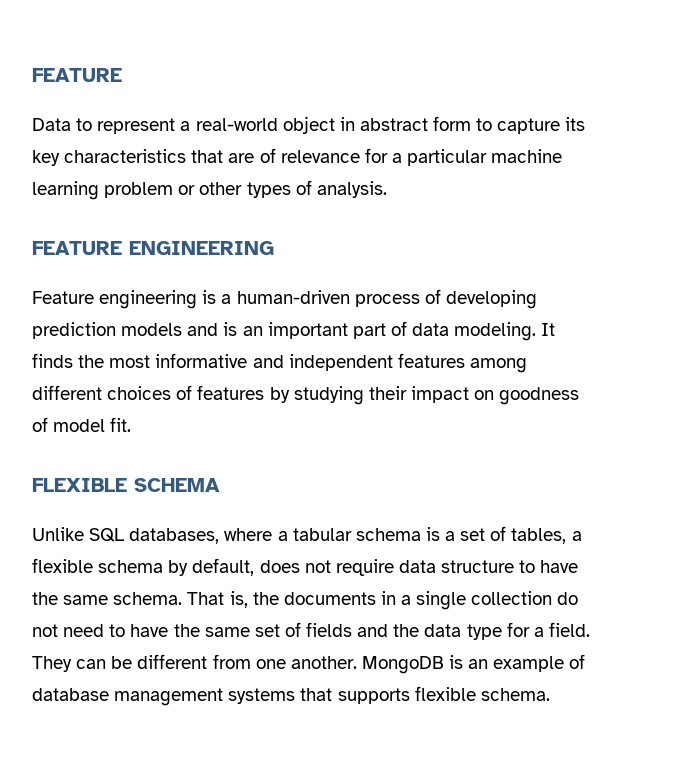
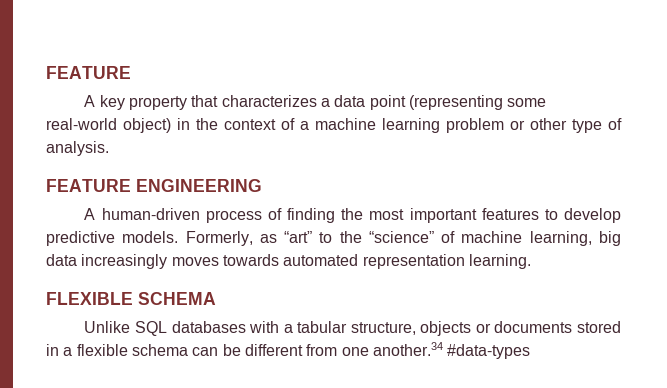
[32,116,586,134] [32,148,488,166] Data to represent a real-world object in abstract form to capture its key characteristics that are of relevance for a particular -> [84,95,547,110] [46,118,309,133] A key property that characterizes a data point (representing some real-world object) in the context of a
[246,182,291,198] types -> [572,119,602,133] type
[32,289,537,309] [32,321,556,341] [32,353,527,373] [32,385,580,405] [32,417,132,432] [32,478,220,492] [32,526,582,544] [32,558,579,576] [32,591,579,610] [32,622,590,640] [32,656,72,672] Feature engineering is a human-driven process of developing prediction models and is an important part of data modeling. It finds the most informative and independent features among different choices of features by studying their impact on goodness of model fit. // FLEXIBLE SCHEMA // Unlike SQL databases, where a tabular schema is a set of tables, a flexible schema by default, does not require data structure to have the same schema. That is, the documents in a single collection do not need to have the same set of fields and the data type for a field. They -> [84,208,621,223] [46,231,621,246] [46,254,531,269] [46,292,216,305] [84,321,622,336] [46,344,188,356] A human-driven process of finding the most important features to develop predictive models. Formerly, as “art” to the “science” of machine learning, big data increasingly moves towards automated representation learning. // FLEXIBLE SCHEMA // Unlike SQL databases with a tabular structure, objects or documents stored in a flexible schema
[290,654,586,674] [32,686,550,706] another. MongoDB is an example of database management systems that supports flexible schema. -> [372,342,531,359] another.34 #data-types

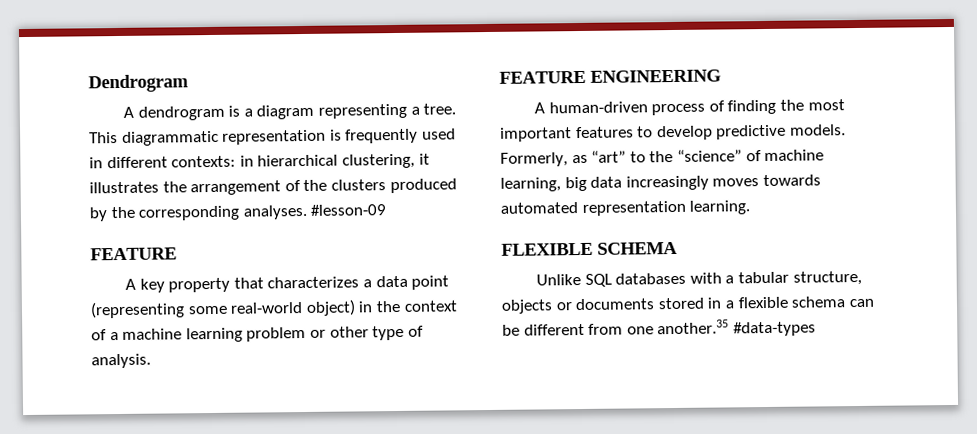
(46, 72) none -> [88,74,189,93] [122,103,457,121] [89,128,456,146] [89,153,430,169] [89,178,457,196] [89,204,387,222] Dendrogram // A dendrogram is a diagram representing a tree. This diagrammatic representation is frequently used in different contexts: in hierarchical clustering, it illustrates the arrangement of the clusters produced by the corresponding analyses. #lesson-09 //
[372,342,443,356] another.34 -> [657,319,730,335] another.35

